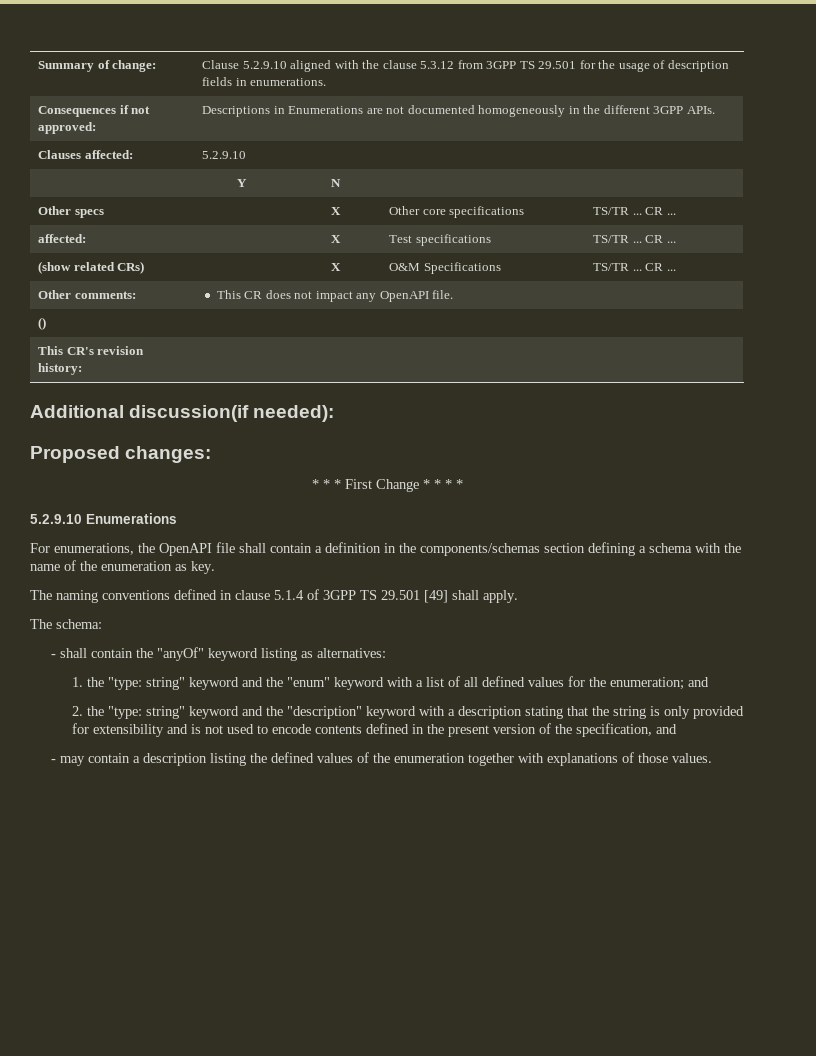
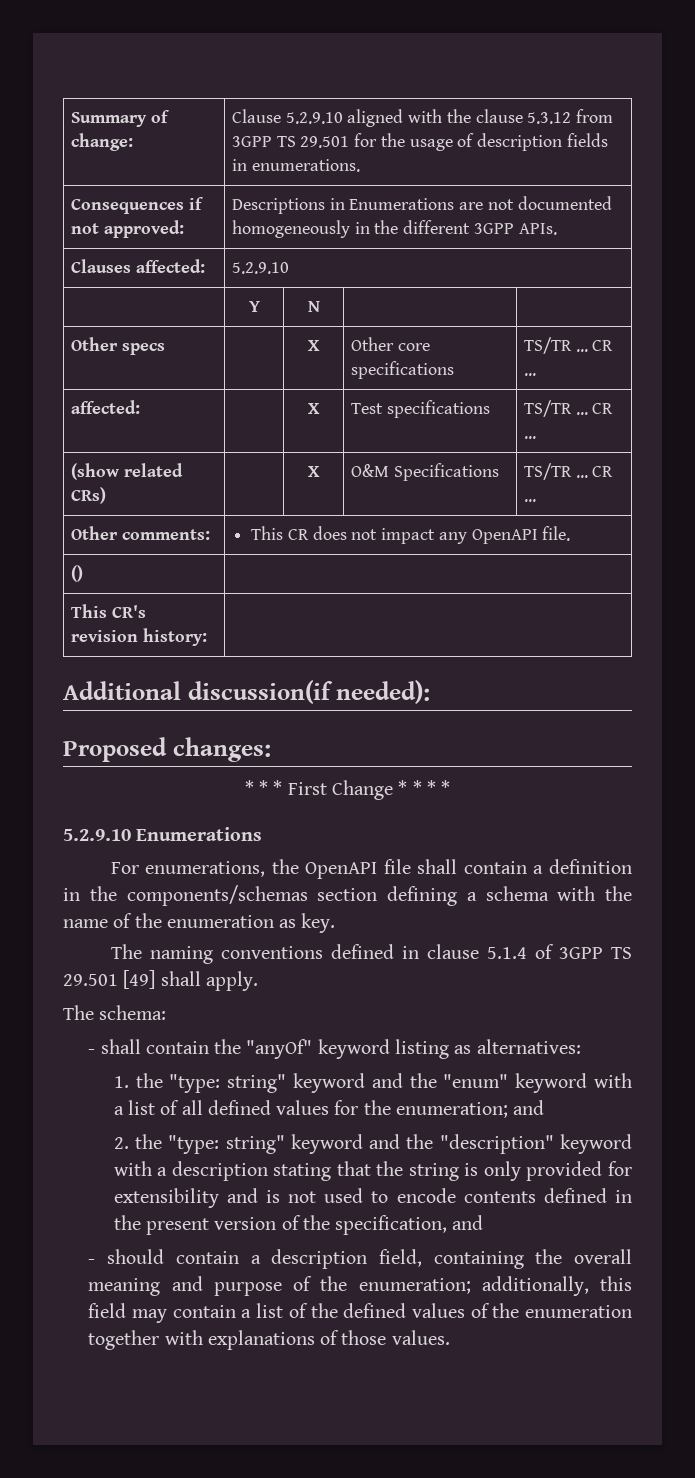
(57, 761) none -> [107,1249,633,1269] [88,1276,632,1296] [88,1303,127,1318] should contain a description field, containing the overall meaning and purpose of the enumeration; additionally, this field
[143,753,247,766] description listing -> [256,1303,308,1318] list of

